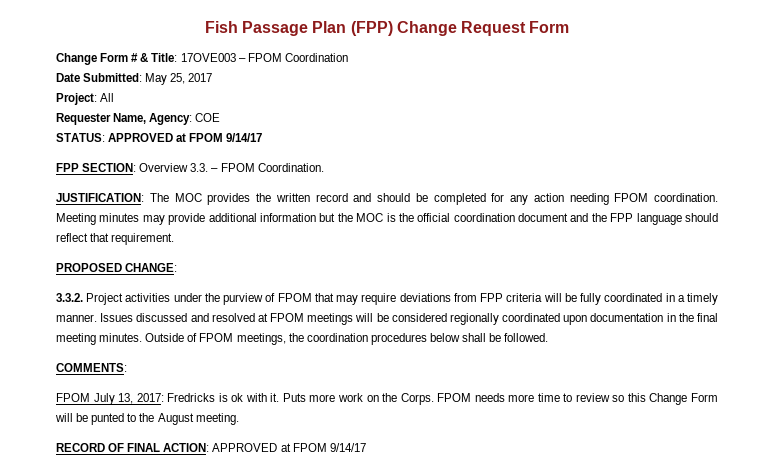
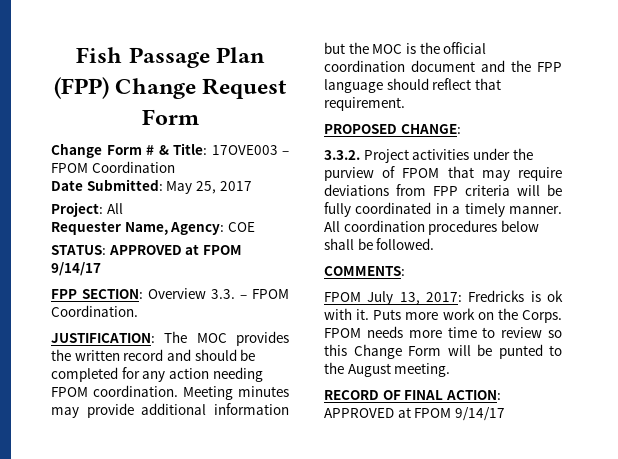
[100,313,718,325] [56,333,304,345] Issues discussed and resolved at FPOM meetings will be considered regionally coordinated upon documentation in the final meeting minutes. Outside of FPOM meetings, the -> [324,221,340,232] All

